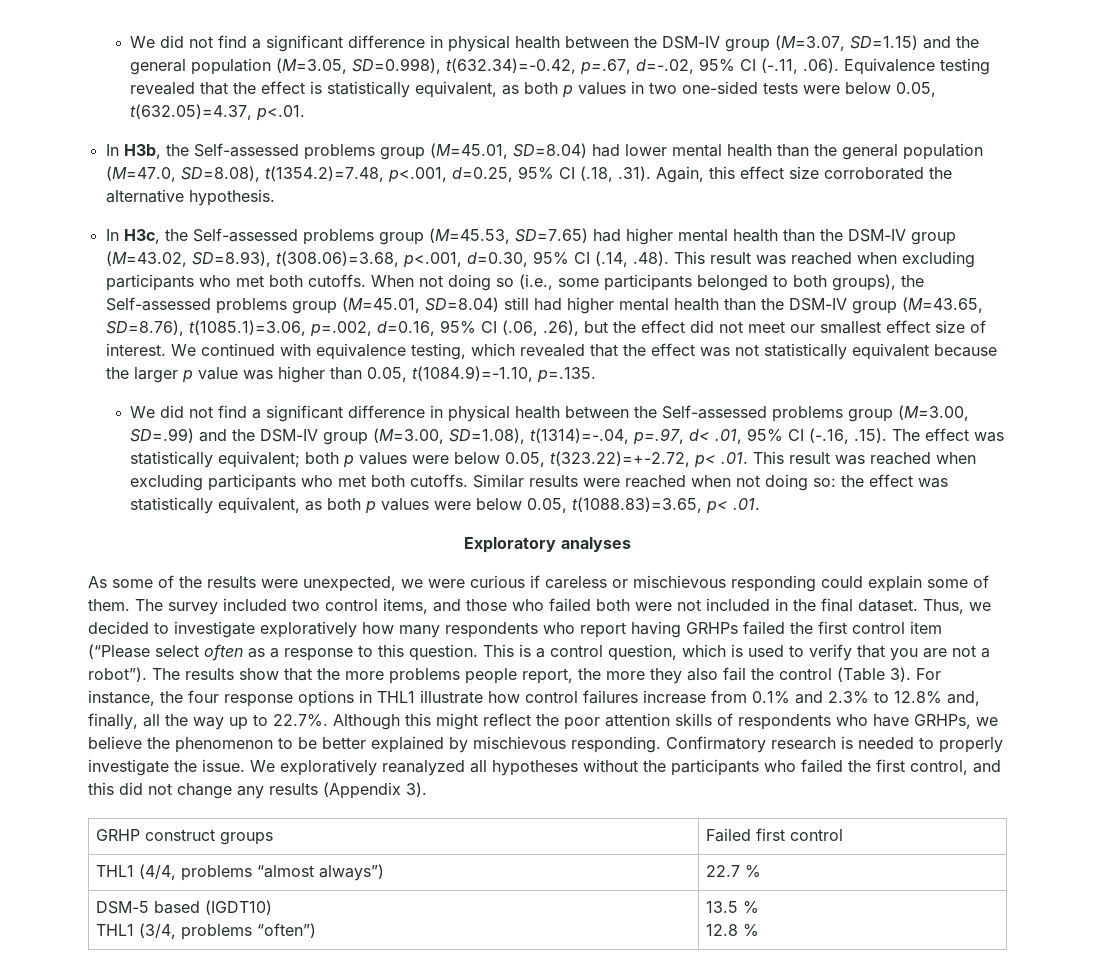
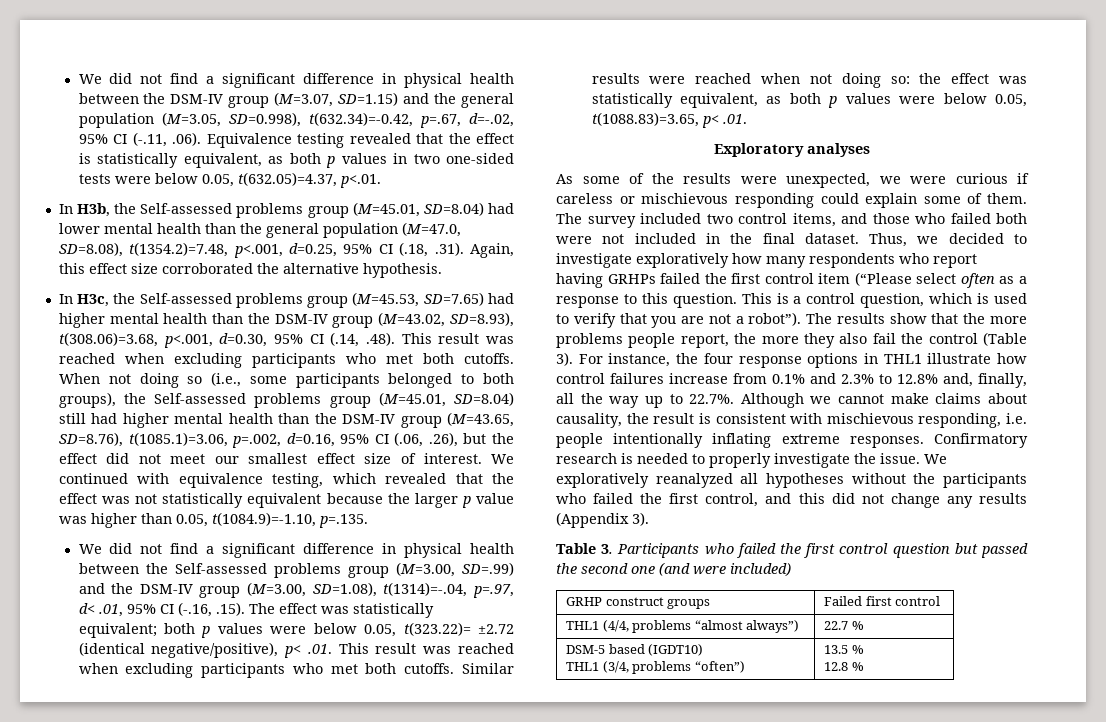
[550,451,691,467] t(323.22)=+-2.72, -> [403,622,515,636] [78,642,279,658] t(323.22)= ±2.72 (identical negative/positive),
[405,713,998,730] [88,736,661,753] this might reflect the poor attention skills of respondents who have GRHPs, we believe the phenomenon to be better explained by mischievous responding. -> [810,393,1027,404] [556,413,1027,428] [556,433,924,448] we cannot make claims about causality, the result is consistent with mischievous responding, i.e. people intentionally inflating extreme responses.
(427, 789) none -> [556,543,1028,558] [556,562,791,576] // Table 3. Participants who failed the first control question but passed the second one (and were included)

